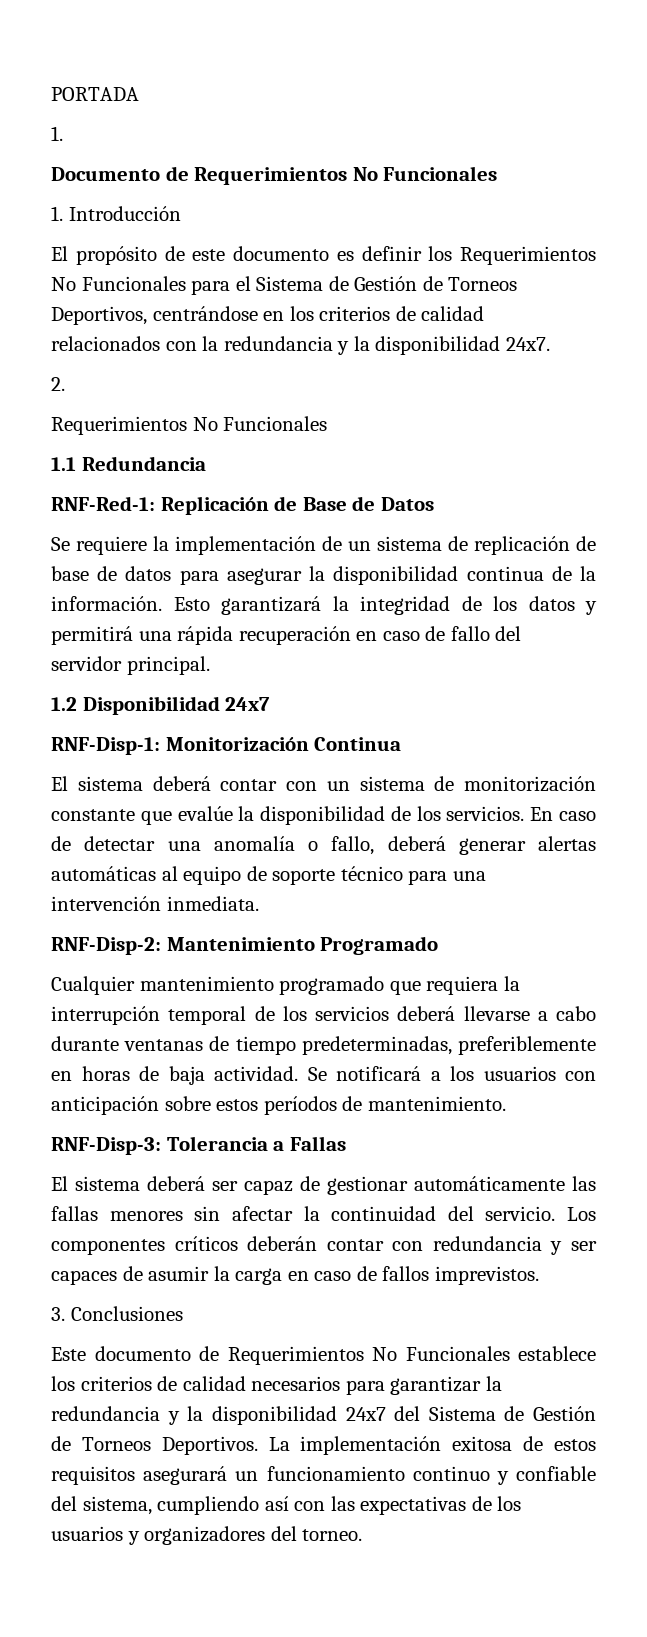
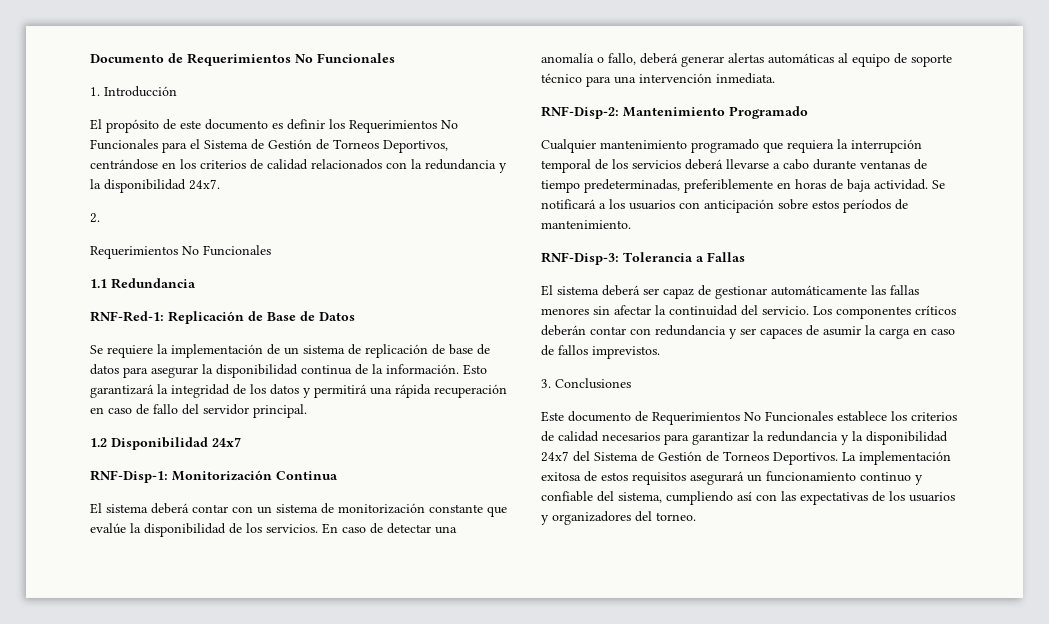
[51,87,139,101] [51,126,63,141] PORTADA // 1. // -> (90, 58) none

